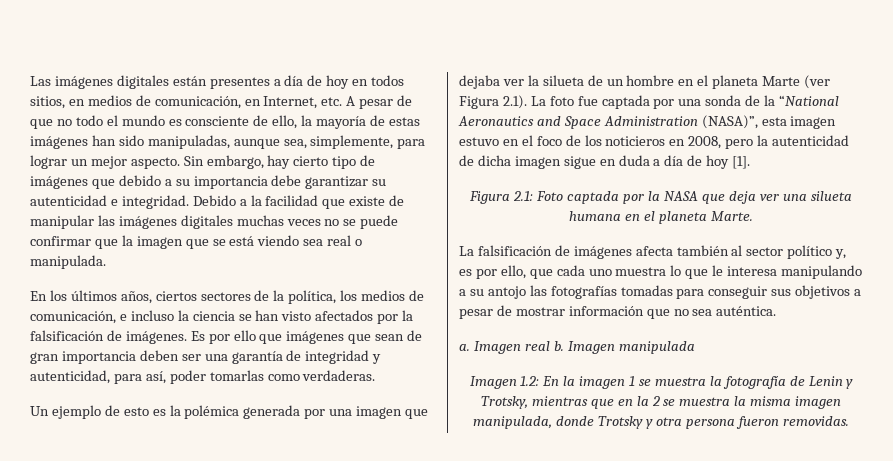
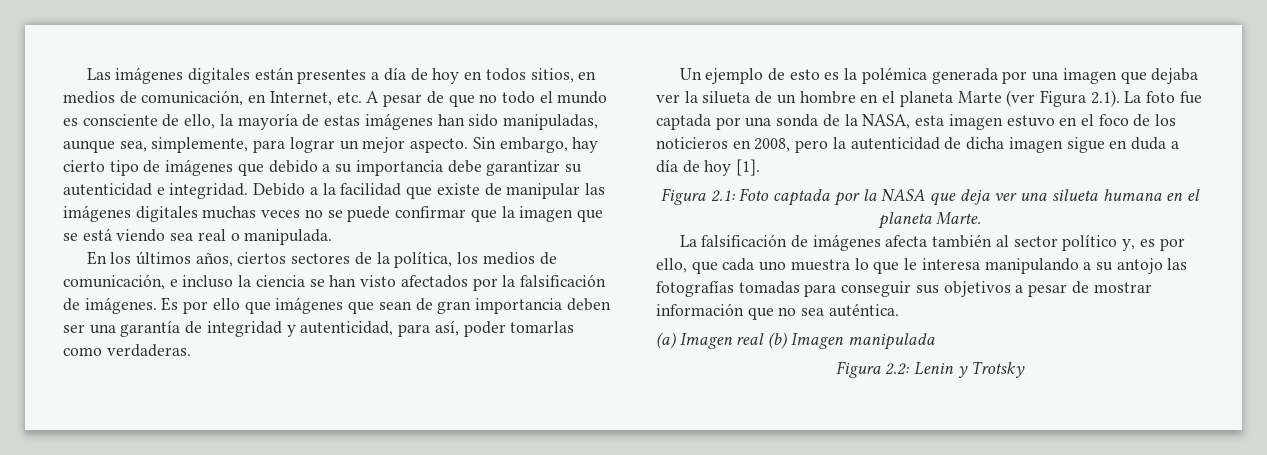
[779,95,840,106] [458,115,758,129] “National Aeronautics and Space Administration (NASA)”, -> [862,114,911,129] NASA,
[459,344,470,351] a. -> [656,332,676,349] (a)
[553,341,564,351] b. -> [768,332,788,349] (b)
[469,376,854,389] [480,396,842,409] [473,416,849,429] Imagen 1.2: En la imagen 1 se muestra la fotografía de Lenin y Trotsky, mientras que en la 2 se muestra la misma imagen manipulada, donde Trotsky y otra persona fueron removidas. -> [835,361,1026,378] Figura 2.2: Lenin y Trotsky

